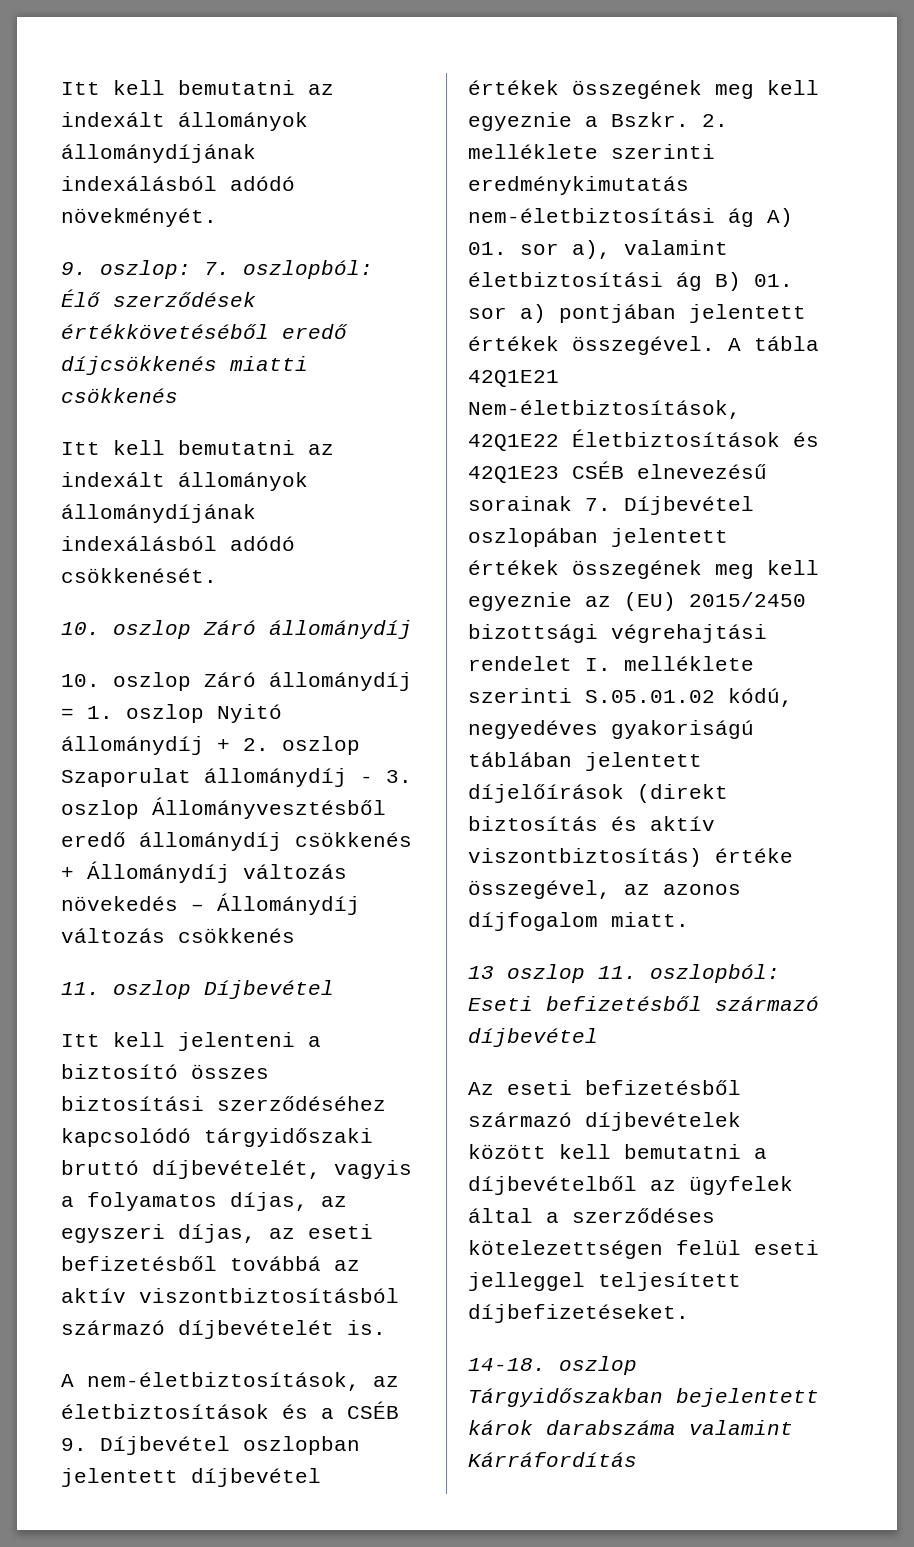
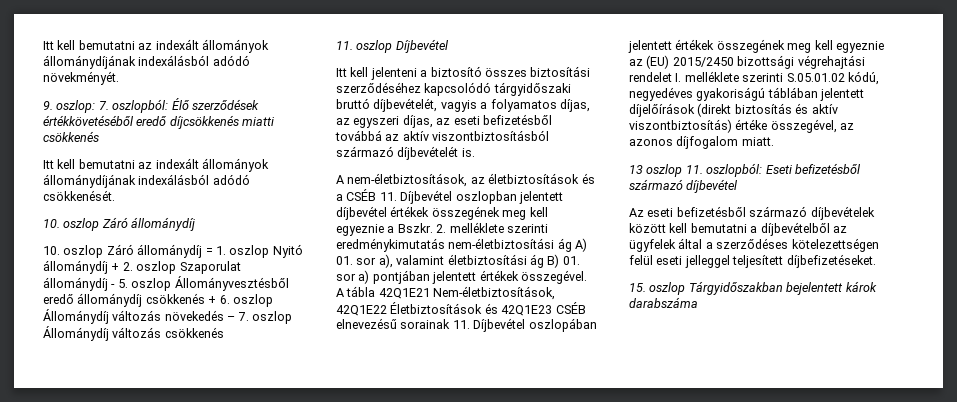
[386,770,412,783] 3. -> [117,279,128,288] 5.
(74, 873) none -> [219,294,273,307] 6. oszlop
(204, 907) none -> [237,311,292,324] 7. oszlop
[61,1438,87,1451] 9. -> [379,192,397,201] 11.
[585,498,611,511] 7. -> [452,320,470,329] 11.
[468,1358,546,1371] 14-18. -> [629,283,646,292] 15.
[689,1420,793,1435] [468,1452,637,1467] valamint Kárráfordítás -> (698, 302) none

